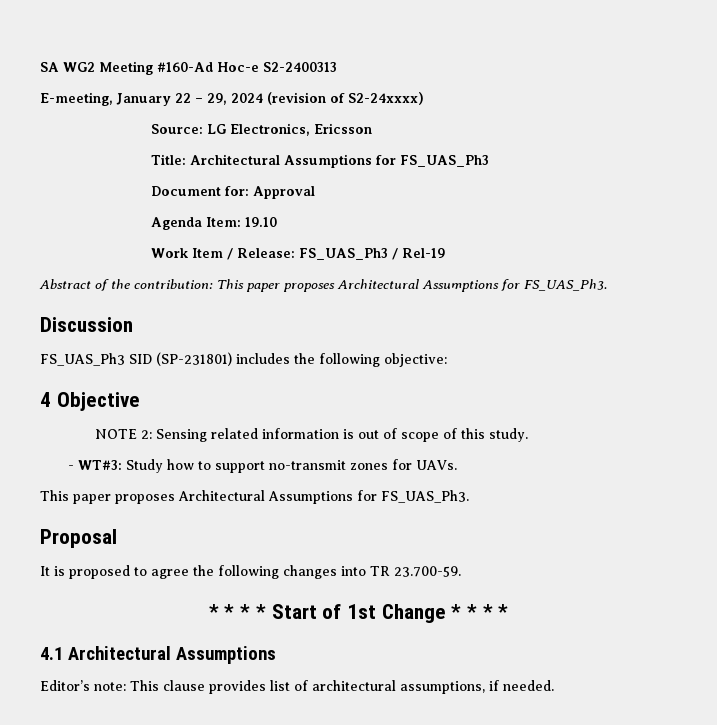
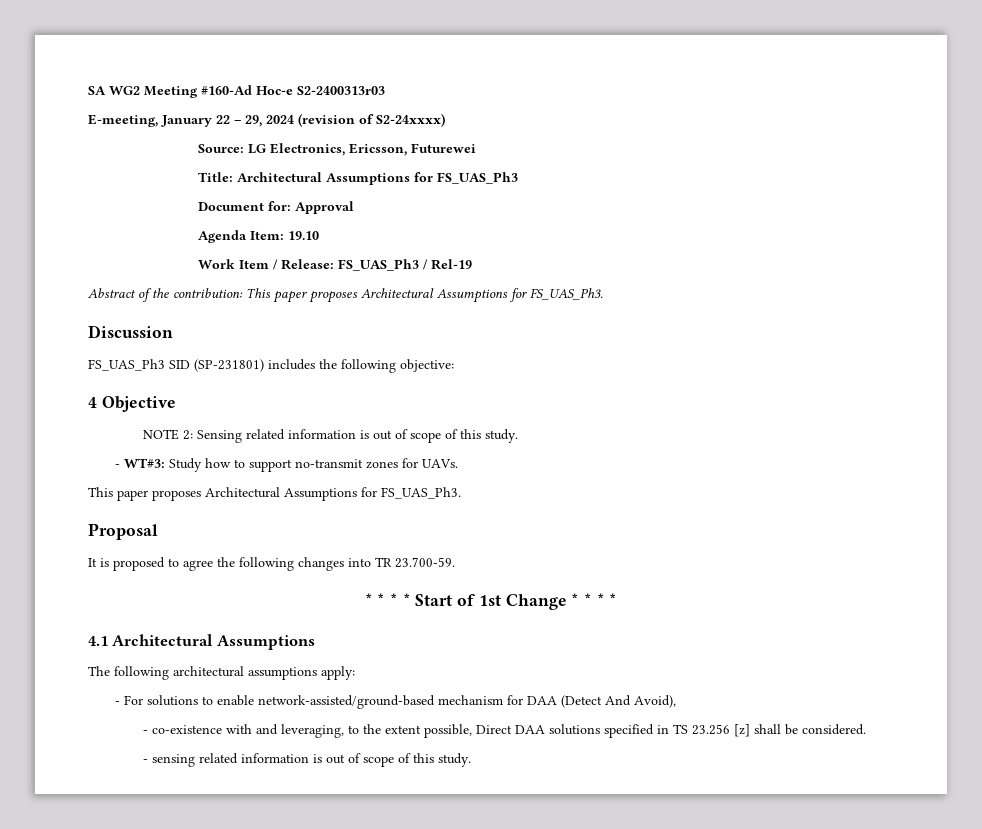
[263,62,337,72] S2-2400313 -> [297,86,385,95] S2-2400313r03
[313,123,372,134] Ericsson -> [348,143,476,156] Ericsson, Futurewei
[40,680,554,694] Editor’s note: This clause provides list of architectural assumptions, if needed. -> [88,666,355,680] [115,695,677,709] [142,724,866,738] [142,753,471,767] The following architectural assumptions apply: // - For solutions to enable network-assisted/ground-based mechanism for DAA (Detect And Avoid), // - co-existence with and leveraging, to the extent possible, Direct DAA solutions specified in TS 23.256 [z] shall be considered. // - sensing related information is out of scope of this study.

